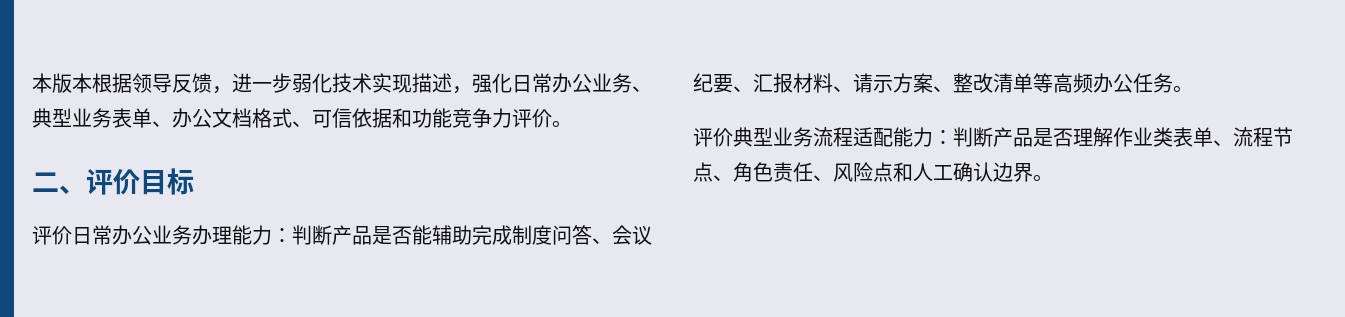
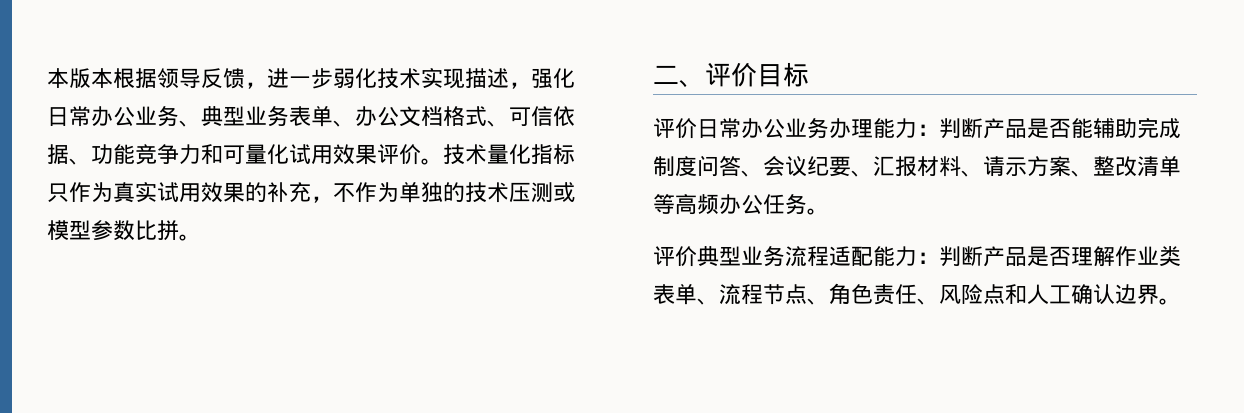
[392,108,412,128] 和 -> [69,158,91,165] 、
[512,109,552,128] 评价 -> [201,144,575,165] [47,182,575,203] [47,220,179,241] 和可量化试用效果评价。技术量化指标只作为真实试用效果的补充，不作为单独的技术压测或模型参数比拼

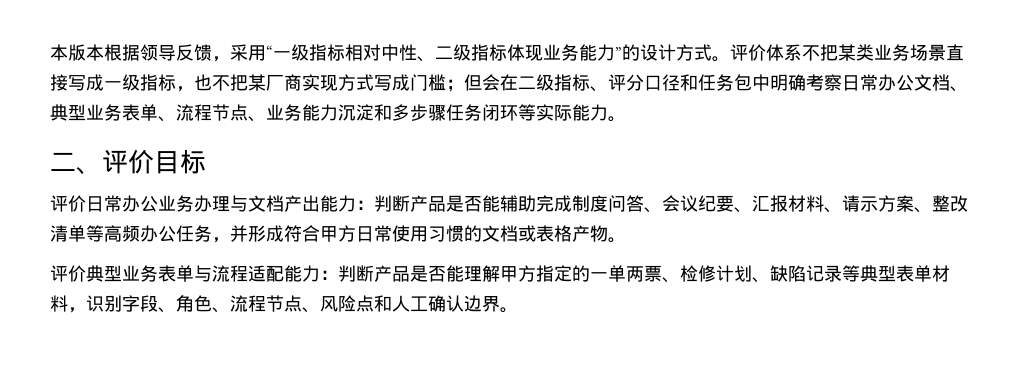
[267,68,575,89] [47,106,179,127] 进一步弱化技术实现描述，强化日常办公业务 -> [230,44,964,62] [50,74,950,92] 采用“一级指标相对中性、二级指标体现业务能力”的设计方式。评价体系不把某类业务场景直接写成一级指标，也不把某厂商实现方式写成门槛；但会在二级指标、评分口径和任务包中明确考察日常办公文档
[355,106,575,127] [47,144,575,165] [47,182,575,203] [47,220,179,241] 办公文档格式、可信依据、功能竞争力和可量化试用效果评价。技术量化指标只作为真实试用效果的补充，不作为单独的技术压测或模型参数比拼 -> [176,104,608,122] 流程节点、业务能力沉淀和多步骤任务闭环等实际能力
(873, 128) none -> [230,195,320,212] 与文档产出
(807, 204) none -> [212,225,608,243] ，并形成符合甲方日常使用习惯的文档或表格产物
(785, 256) none -> [158,265,212,282] 表单与
[1071,246,1181,267] [653,283,939,305] 理解作业类表单、流程节点、角色责任、 -> [446,265,950,283] [50,295,320,313] 能理解甲方指定的一单两票、检修计划、缺陷记录等典型表单材料，识别字段、角色、流程节点、

